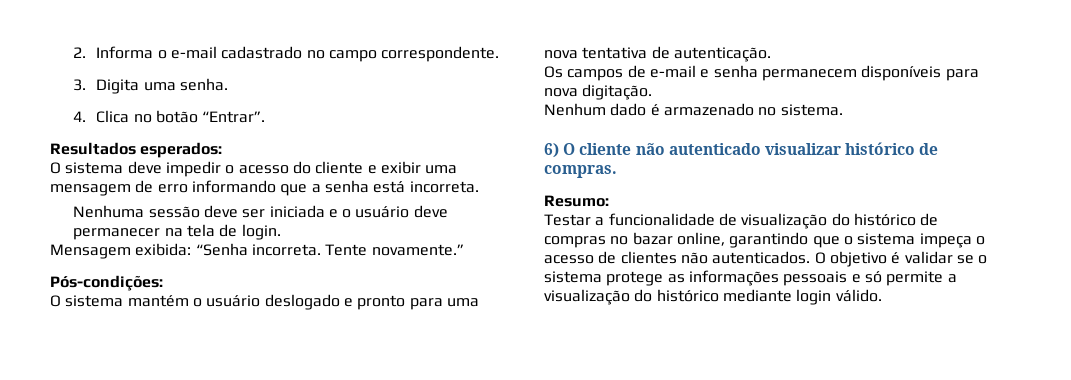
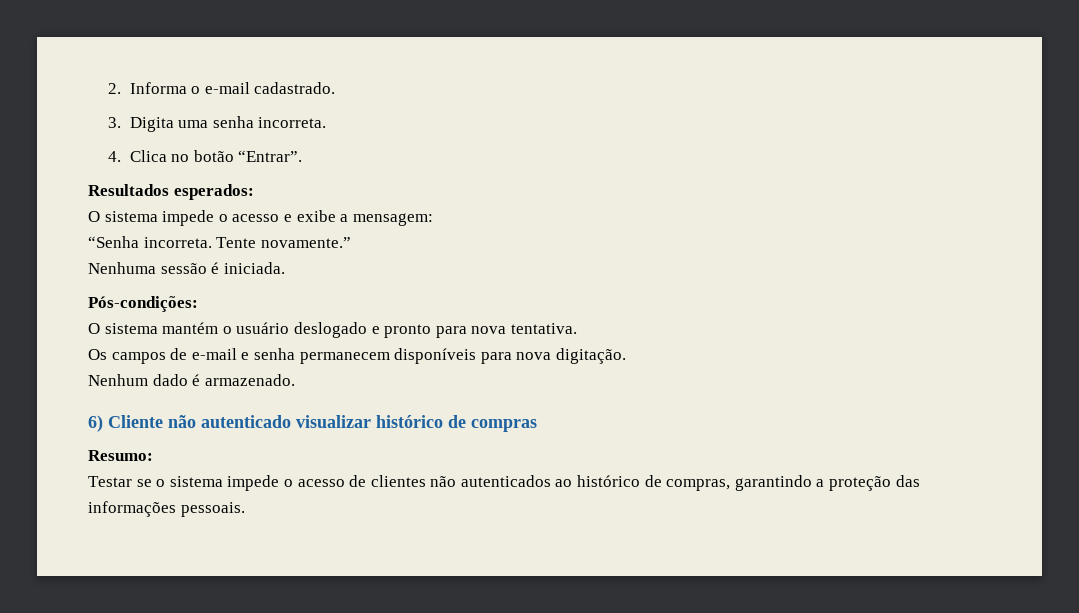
[221,46,500,62] cadastrado no campo correspondente. -> [254,82,336,94] cadastrado.
[180,78,229,91] senha. -> [212,116,327,128] senha incorreta.
[127,161,458,177] [50,180,479,196] [73,205,448,218] [73,224,281,240] [50,243,192,259] deve impedir o acesso do cliente e exibir uma mensagem de erro informando que a senha está incorreta. // Nenhuma sessão deve ser iniciada e o usuário deve permanecer na tela de login. // Mensagem exibida: -> [162,210,433,226] impede o acesso e exibe a mensagem: //
(464, 250) none -> [88,262,285,274] // Nenhuma sessão é iniciada.
[446,298,479,307] [544,46,771,62] uma nova tentativa de autenticação. -> [471,323,577,334] nova tentativa.
[663,103,843,116] armazenado no sistema. -> [204,374,295,386] armazenado.
[563,143,632,155] O cliente -> [108,415,163,428] Cliente
[544,165,617,178] compras. -> [471,419,537,432] compras
[595,213,939,229] [544,232,972,248] a funcionalidade de visualização do histórico de compras no bazar online, garantindo que o sistema impeça -> [136,475,280,491] se o sistema impede
[712,251,988,267] [544,270,957,286] [544,289,882,305] autenticados. O objetivo é validar se o sistema protege as informações pessoais e só permite a visualização do histórico mediante login válido. -> [460,475,920,491] [88,501,245,517] autenticados ao histórico de compras, garantindo a proteção das informações pessoais.

